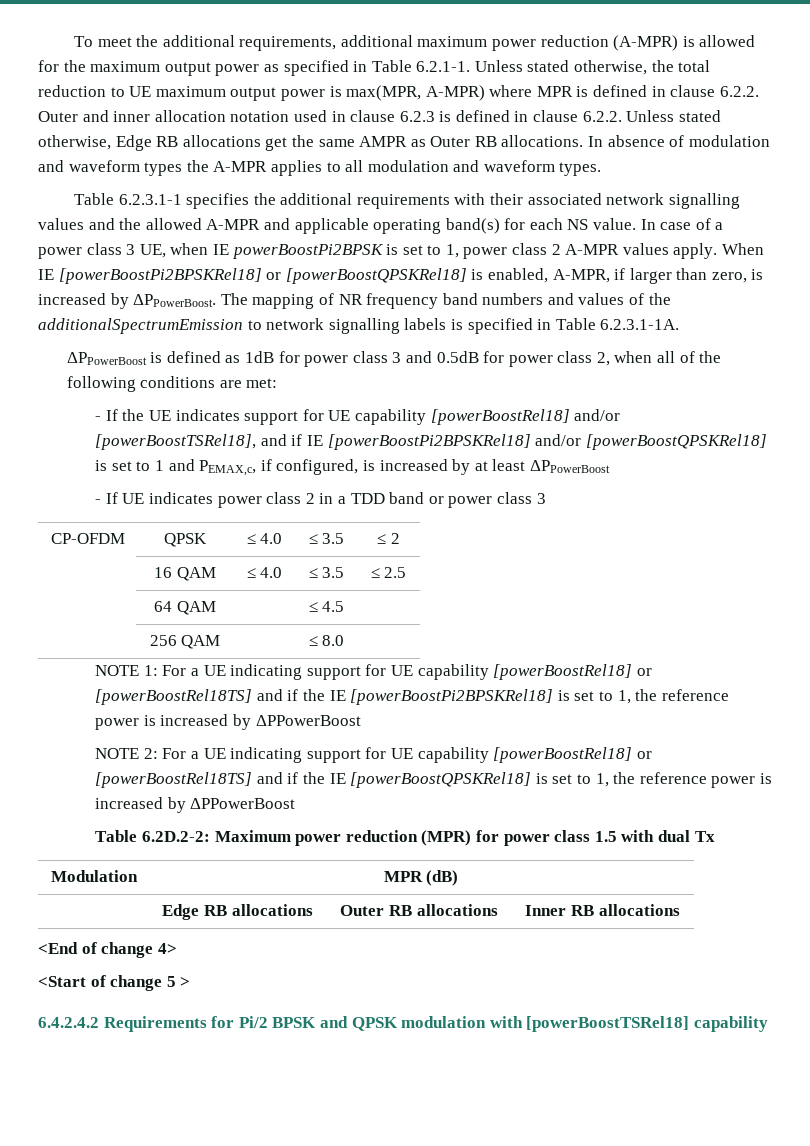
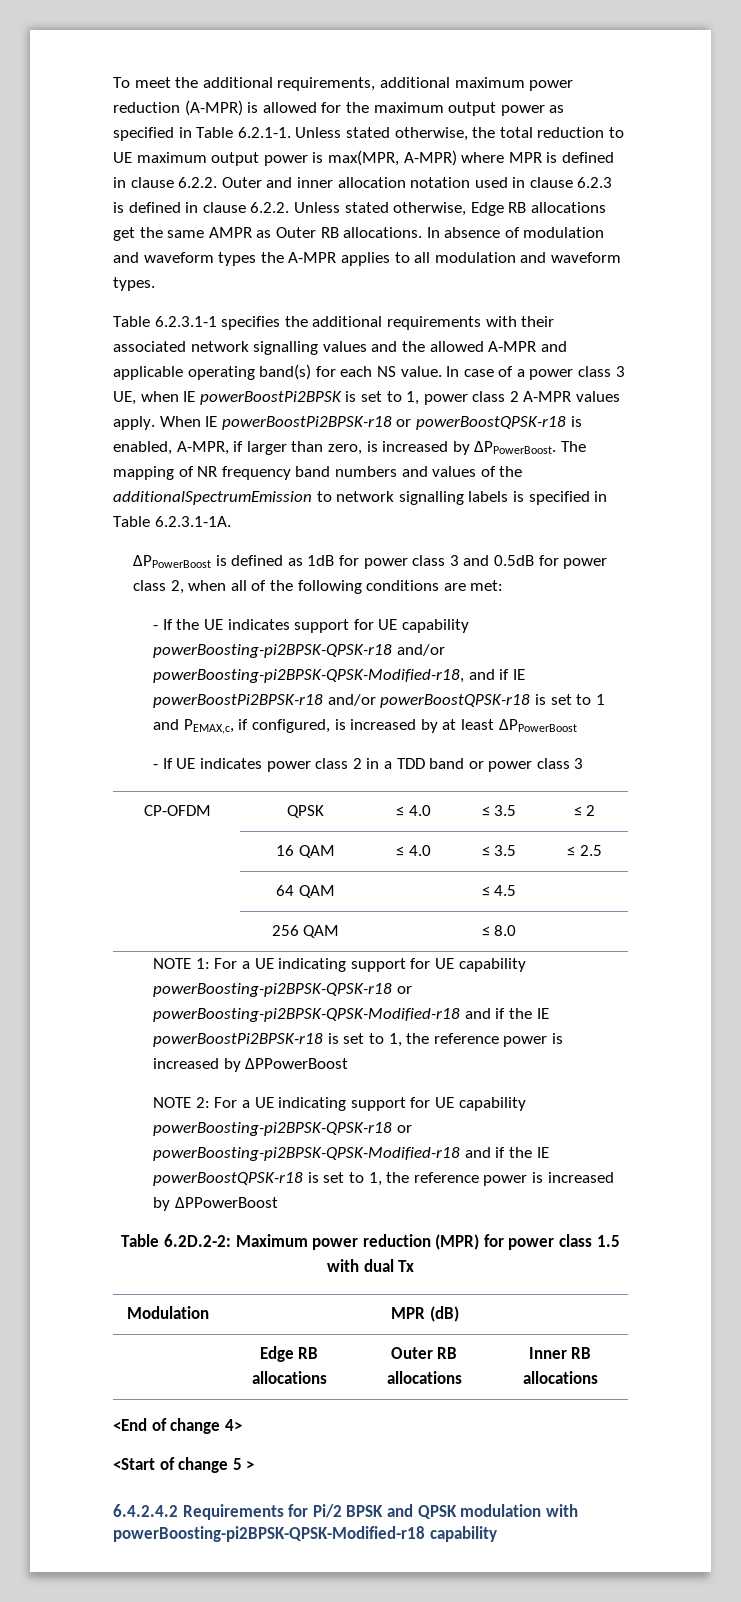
[58,268,467,284] [powerBoostPi2BPSKRel18] or [powerBoostQPSKRel18] -> [221,416,566,430] powerBoostPi2BPSK-r18 or powerBoostQPSK-r18
[430,409,621,425] [95,434,767,450] [powerBoostRel18] and/or [powerBoostTSRel18], and if IE [powerBoostPi2BPSKRel18] and/or [powerBoostQPSKRel18] -> [153,644,445,658] [153,669,525,683] [153,694,531,708] powerBoosting-pi2BPSK-QPSK-r18 and/or powerBoosting-pi2BPSK-QPSK-Modified-r18, and if IE powerBoostPi2BPSK-r18 and/or powerBoostQPSK-r18
[493,664,652,680] [95,689,554,705] [powerBoostRel18] or [powerBoostRel18TS] and if the IE [powerBoostPi2BPSKRel18] -> [153,983,412,997] [153,1008,549,1022] [153,1033,324,1047] powerBoosting-pi2BPSK-QPSK-r18 or powerBoosting-pi2BPSK-QPSK-Modified-r18 and if the IE powerBoostPi2BPSK-r18
[493,747,652,763] [95,772,532,788] [powerBoostRel18] or [powerBoostRel18TS] and if the IE [powerBoostQPSKRel18] -> [153,1122,412,1136] [153,1147,549,1161] [153,1172,304,1186] powerBoosting-pi2BPSK-QPSK-r18 or powerBoosting-pi2BPSK-QPSK-Modified-r18 and if the IE powerBoostQPSK-r18
[526,1016,690,1032] [powerBoostTSRel18] -> [113,1526,425,1542] powerBoosting-pi2BPSK-QPSK-Modified-r18

